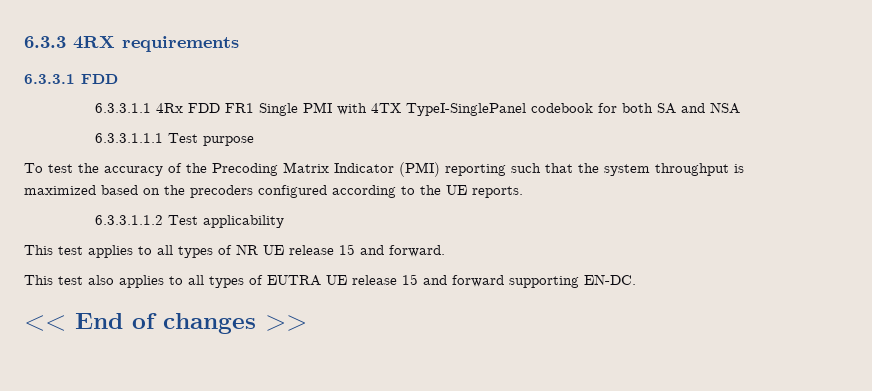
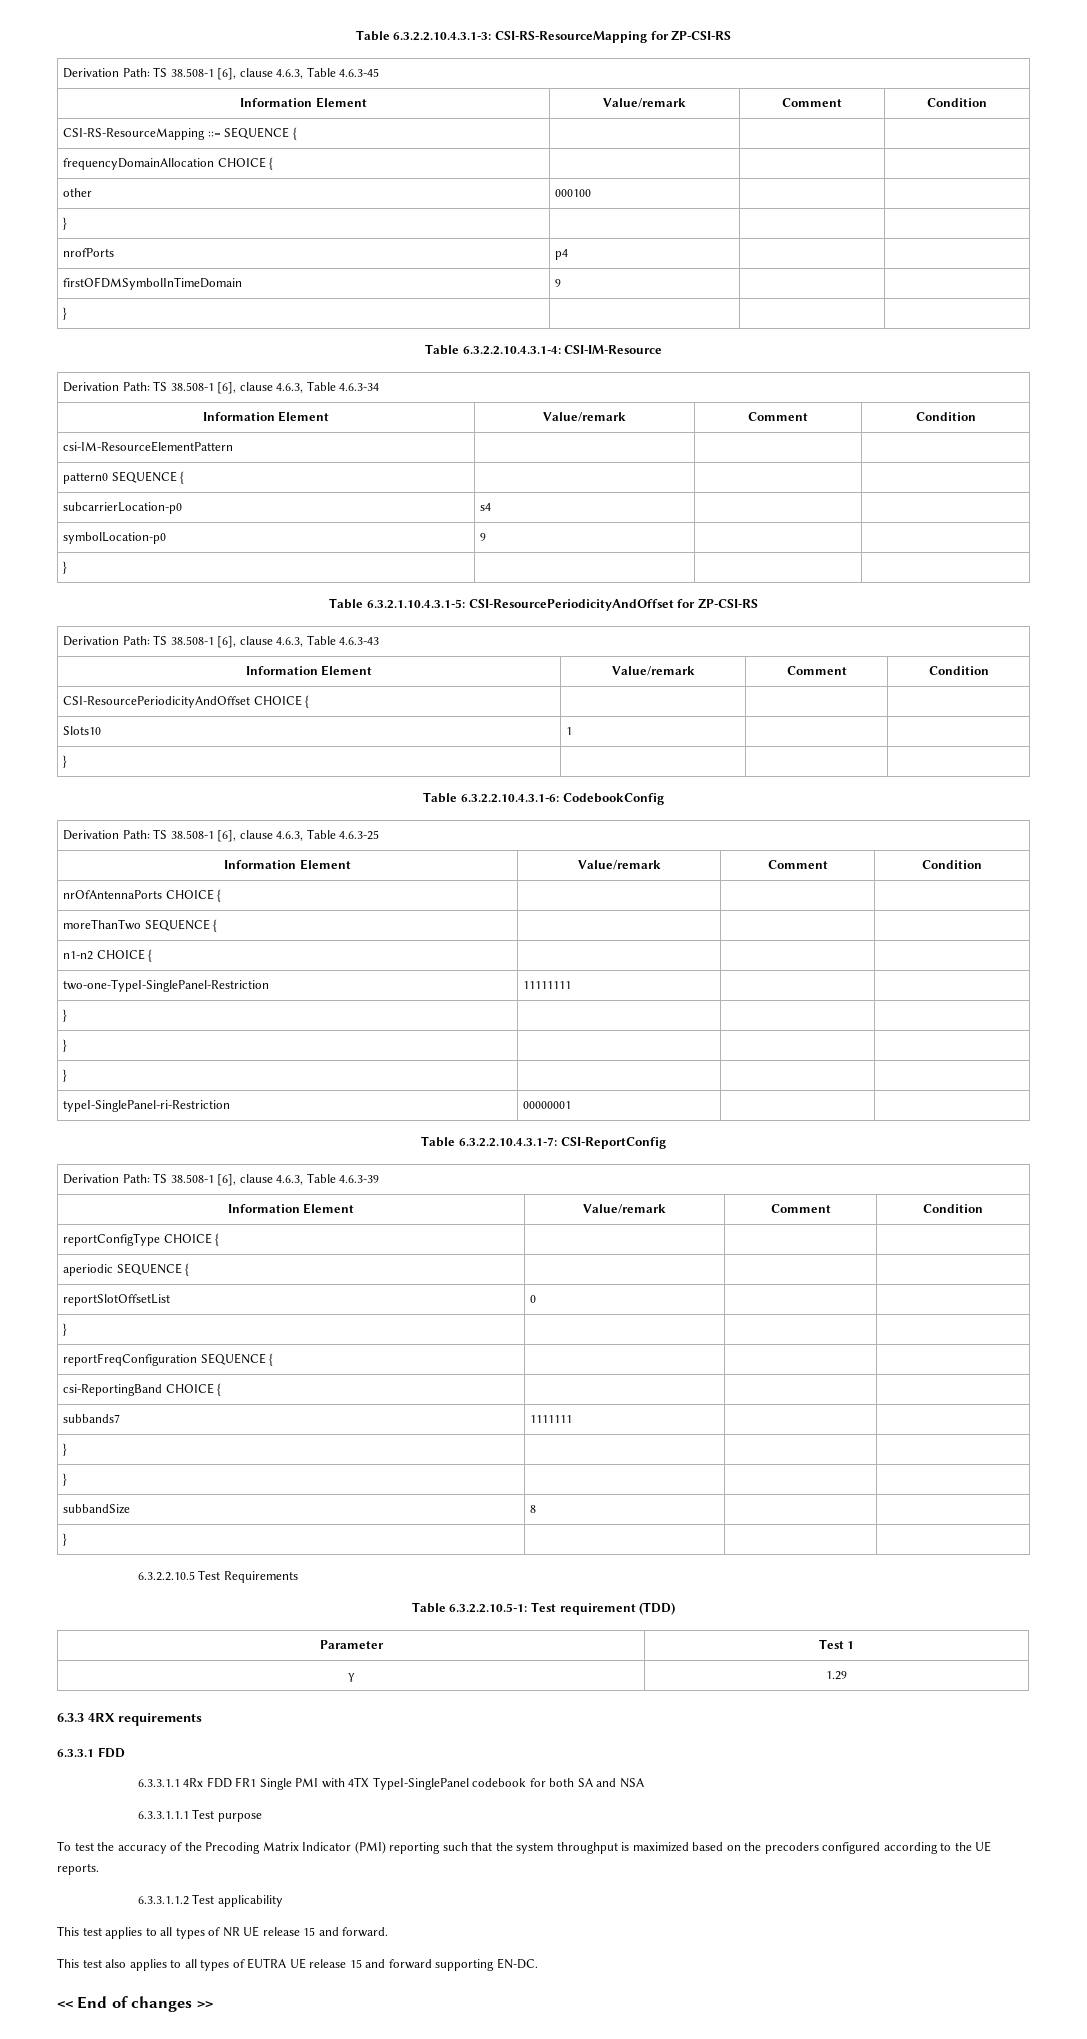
(24, 42) none -> [355,30,732,43] [63,67,380,80] [240,97,367,108] [603,98,686,108] [782,98,842,107] [927,98,987,107] [63,127,297,140] [63,157,274,170] [63,188,93,197] [555,189,592,197] [63,217,68,230] [63,248,115,257] [555,249,569,260] [63,277,243,290] [555,279,562,287] [63,307,68,320] [424,344,663,355] [63,381,380,394] [202,411,330,422] [543,412,626,422] [748,412,808,421] [915,412,976,421] [63,441,234,452] [63,471,185,484] [63,502,183,514] [480,503,492,511] [63,532,167,544] [480,533,487,541] [63,561,68,574] [329,598,758,611] [63,635,380,648] [245,665,373,676] [611,666,695,676] [786,666,847,675] [928,666,989,675] [63,695,310,708] [63,726,102,735] [566,727,573,735] [63,755,68,768] [423,792,664,805] [63,829,380,842] [224,859,351,870] [577,860,661,870] [767,860,828,869] [922,860,982,869] [63,889,222,902] [63,919,218,932] [63,949,153,962] [63,979,270,992] [523,981,572,989] [63,1009,68,1022] [63,1039,68,1052] [63,1069,68,1082] [63,1100,231,1112] [523,1101,572,1109] [421,1136,666,1149] [63,1173,380,1186] [227,1203,355,1214] [583,1204,666,1214] [770,1204,831,1213] [923,1204,983,1213] [63,1233,220,1246] [63,1263,190,1276] [63,1294,171,1306] [530,1295,537,1303] [63,1323,68,1336] [63,1353,274,1366] [63,1383,222,1396] [63,1414,121,1423] [530,1415,573,1423] [63,1443,68,1456] [63,1473,68,1486] [63,1504,131,1514] [530,1505,537,1513] [63,1533,68,1546] [137,1570,298,1583] [411,1602,676,1615] [319,1640,384,1649] [818,1639,855,1649] [348,1673,355,1682] [826,1671,847,1680] Table 6.3.2.2.10.4.3.1-3: CSI-RS-ResourceMapping for ZP-CSI-RS // Derivation Path: TS 38.508-1 [6], clause 4.6.3, Table 4.6.3-45 // Information Element | Value/remark | Comment | Condition // CSI-RS-ResourceMapping ::= SEQUENCE { | | | // frequencyDomainAllocation CHOICE { | | | // other | 000100 | | // } | | | // nrofPorts | p4 | | // firstOFDMSymbolInTimeDomain | 9 | | // } | | | // Table 6.3.2.2.10.4.3.1-4: CSI-IM-Resource // Derivation Path: TS 38.508-1 [6], clause 4.6.3, Table 4.6.3-34 // Information Element | Value/remark | Comment | Condition // csi-IM-ResourceElementPattern | | | // pattern0 SEQUENCE { | | | // subcarrierLocation-p0 | s4 | | // symbolLocation-p0 | 9 | | // } | | | // Table 6.3.2.1.10.4.3.1-5: CSI-ResourcePeriodicityAndOffset for ZP-CSI-RS // Derivation Path: TS 38.508-1 [6], clause 4.6.3, Table 4.6.3-43 // Information Element | Value/remark | Comment | Condition // CSI-ResourcePeriodicityAndOffset CHOICE { | | | // Slots10 | 1 | | // } | | | // Table 6.3.2.2.10.4.3.1-6: CodebookConfig // Derivation Path: TS 38.508-1 [6], clause 4.6.3, Table 4.6.3-25 // Information Element | Value/remark | Comment | Condition // nrOfAntennaPorts CHOICE { | | | // moreThanTwo SEQUENCE { | | | // n1-n2 CHOICE { | | | // two-one-TypeI-SinglePanel-Restriction | 11111111 | | // } | | | // } | | | // } | | | // typeI-SinglePanel-ri-Restriction | 00000001 | | // Table 6.3.2.2.10.4.3.1-7: CSI-ReportConfig // Derivation Path: TS 38.508-1 [6], clause 4.6.3, Table 4.6.3-39 // Information Element | Value/remark | Comment | Condition // reportConfigType CHOICE { | | | // aperiodic SEQUENCE { | | | // reportSlotOffsetList | 0 | | // } | | | // reportFreqConfiguration SEQUENCE { | | | // csi-ReportingBand CHOICE { | | | // subbands7 | 1111111 | | // } | | | // } | | | // subbandSize | 8 | | // } | | | // 6.3.2.2.10.5 Test Requirements // Table 6.3.2.2.10.5-1: Test requirement (TDD) // Parameter | Test 1 // γ | 1.29 //

